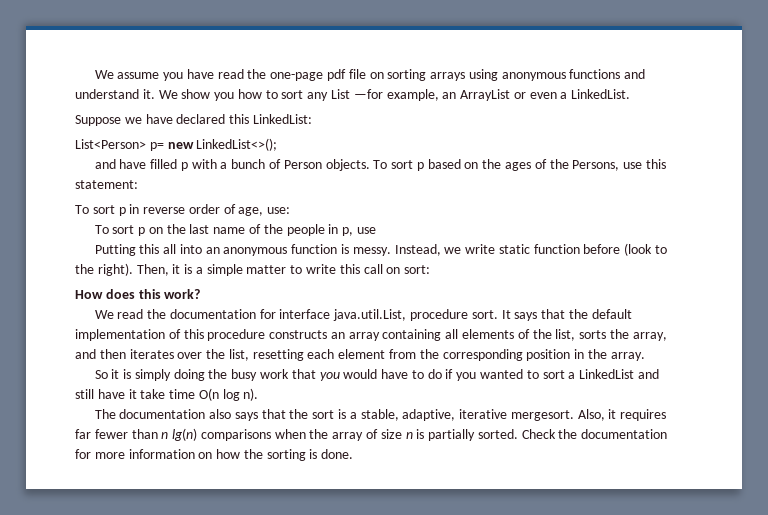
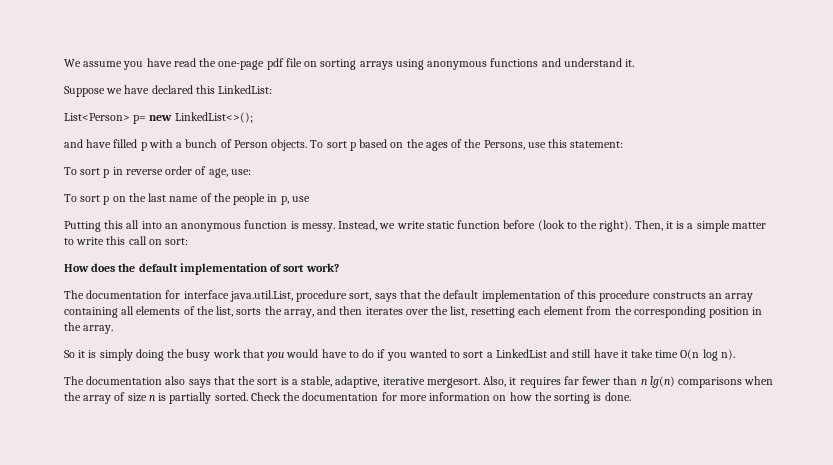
[158,89,631,101] We show you how to sort any List —for example, an ArrayList or even a LinkedList. -> (635, 63) none
[138,289,201,299] [94,309,167,319] this work? // We read the -> [118,263,339,275] [64,290,84,299] the default implementation of sort work? // The
[471,310,511,319] sort. It -> [349,292,372,301] sort,

